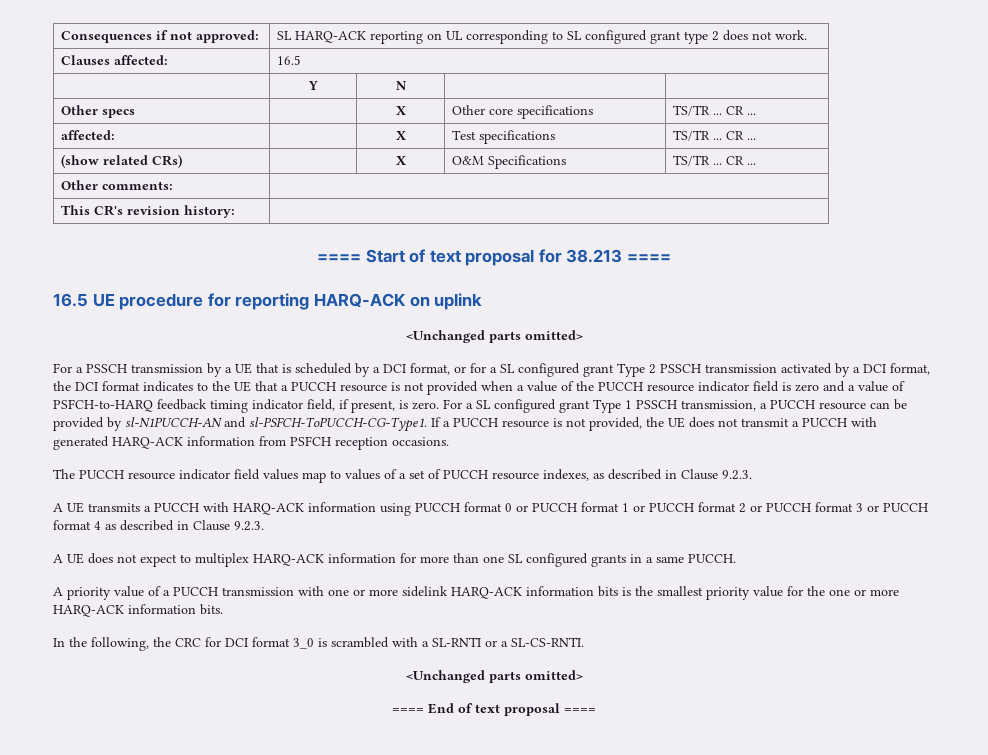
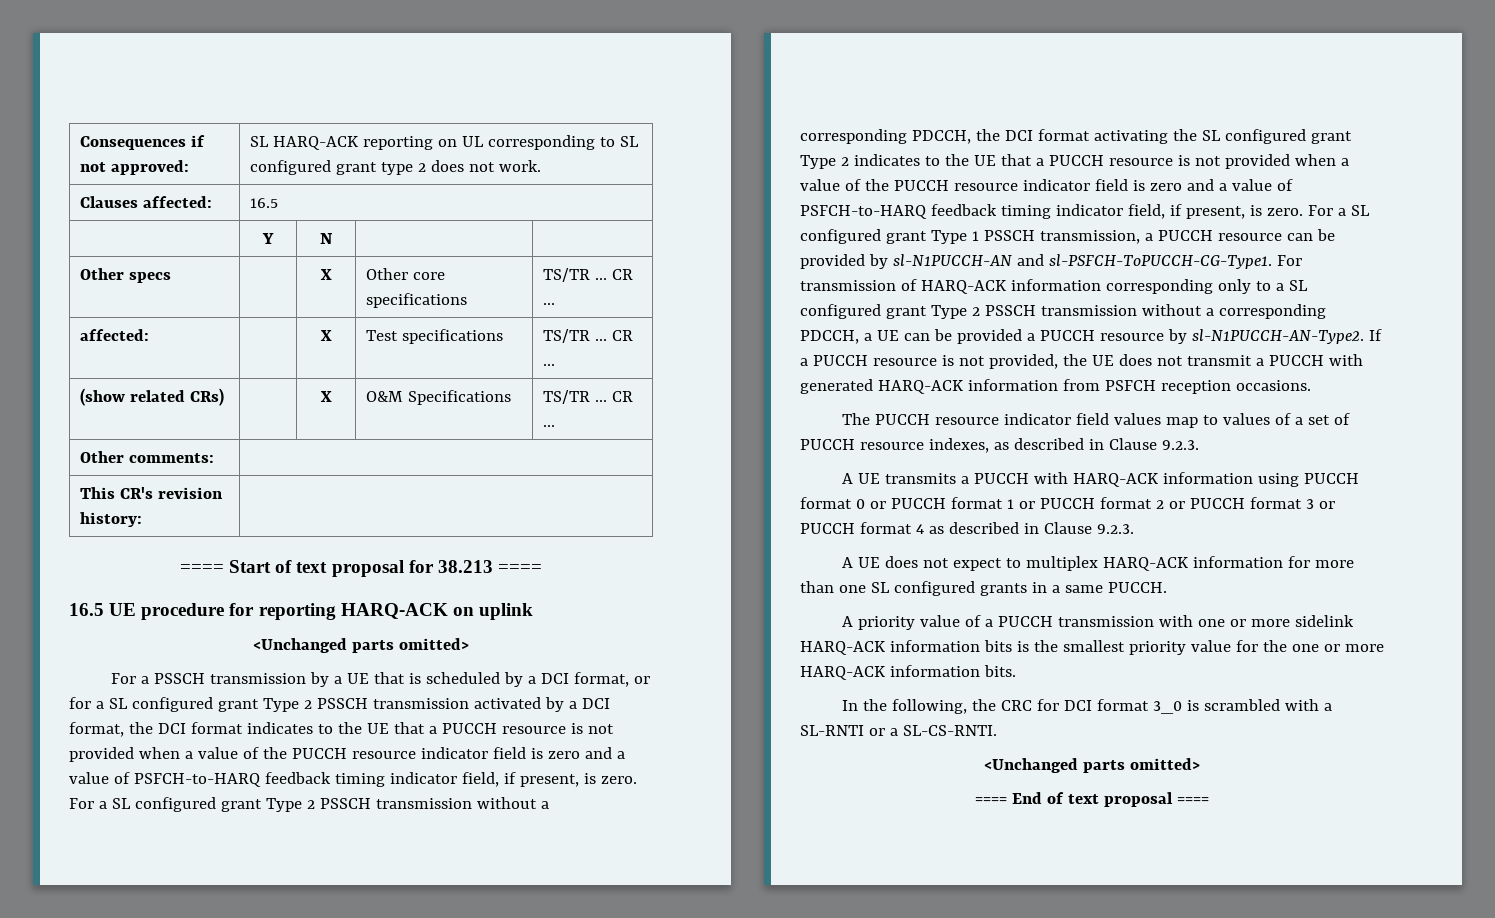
(621, 406) none -> [306,797,549,809] [800,129,1352,144] [800,154,1349,169] [800,179,1293,191] [800,204,1370,219] [800,229,967,244] 2 PSSCH transmission without a corresponding PDCCH, the DCI format activating the SL configured grant Type 2 indicates to the UE that a PUCCH resource is not provided when a value of the PUCCH resource indicator field is zero and a value of PSFCH-to-HARQ feedback timing indicator field, if present, is zero. For a SL configured grant Type
(427, 424) none -> [1276,255,1302,266] [800,279,1308,294] [800,304,1326,319] [800,329,1364,344] For transmission of HARQ-ACK information corresponding only to a SL configured grant Type 2 PSSCH transmission without a corresponding PDCCH, a UE can be provided a PUCCH resource by sl-N1PUCCH-AN-Type2.

